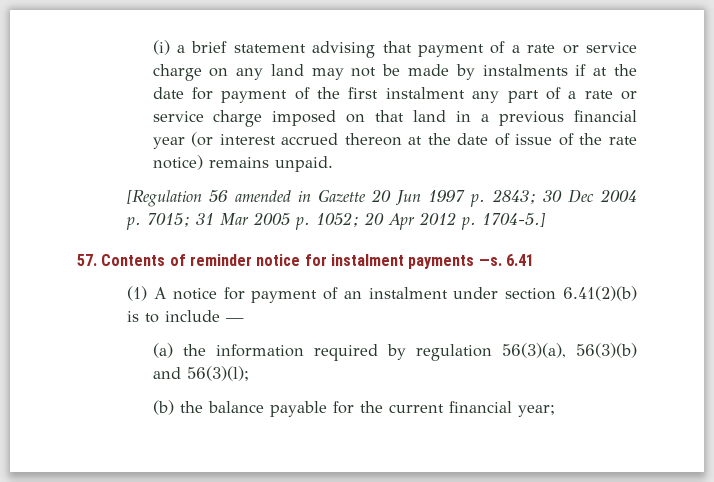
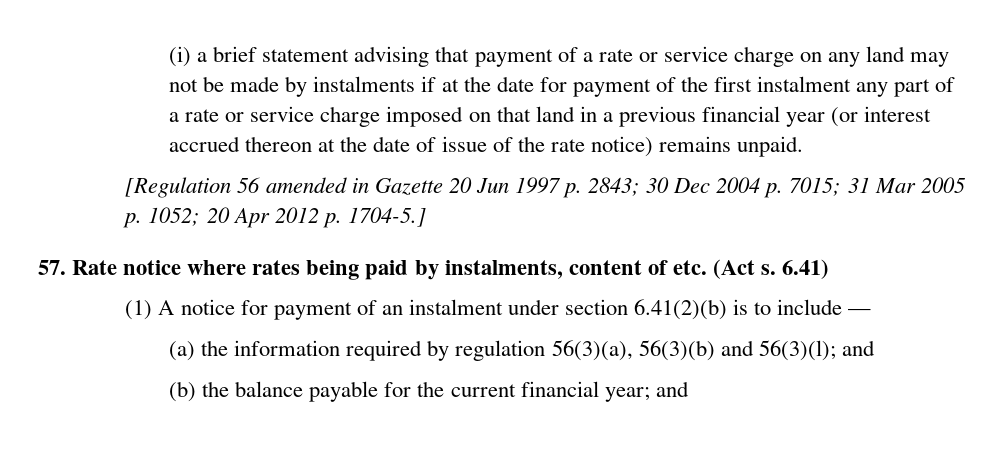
[101,254,534,269] Contents of reminder notice for instalment payments —s. 6.41 -> [72,259,830,280] Rate notice where rates being paid by instalments, content of etc. (Act s. 6.41)
(249, 373) none -> [841,340,875,356] and
(555, 411) none -> [655,381,689,397] and

